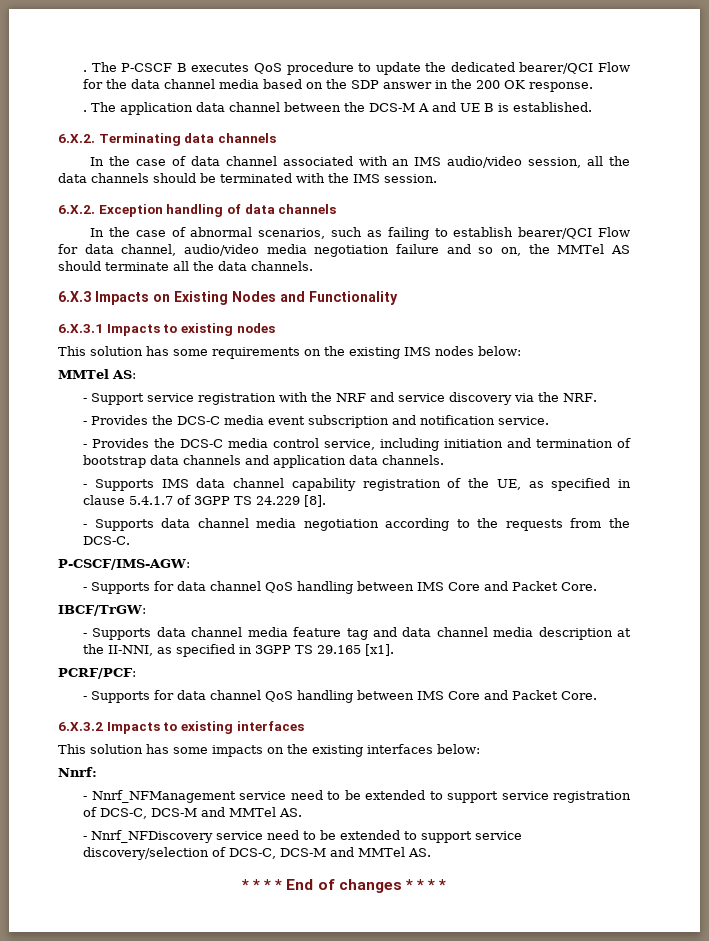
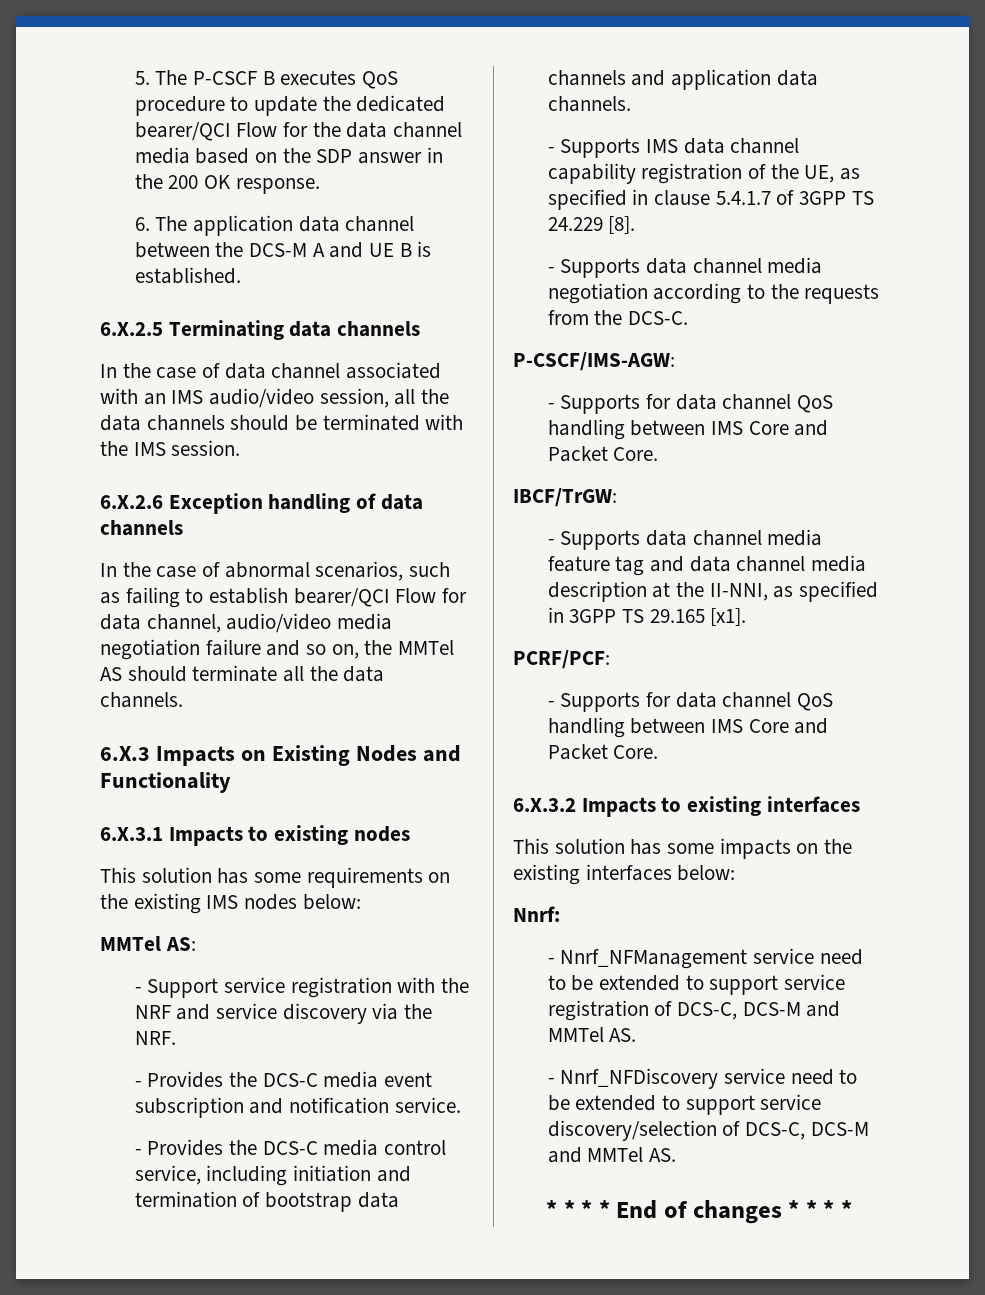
[83,70,88,72] . -> [134,71,150,85] 5.
[83,110,88,112] . -> [134,217,150,231] 6.
[58,134,95,143] 6.X.2. -> [100,322,163,336] 6.X.2.5
[58,205,95,214] 6.X.2. -> [100,495,163,509] 6.X.2.6

